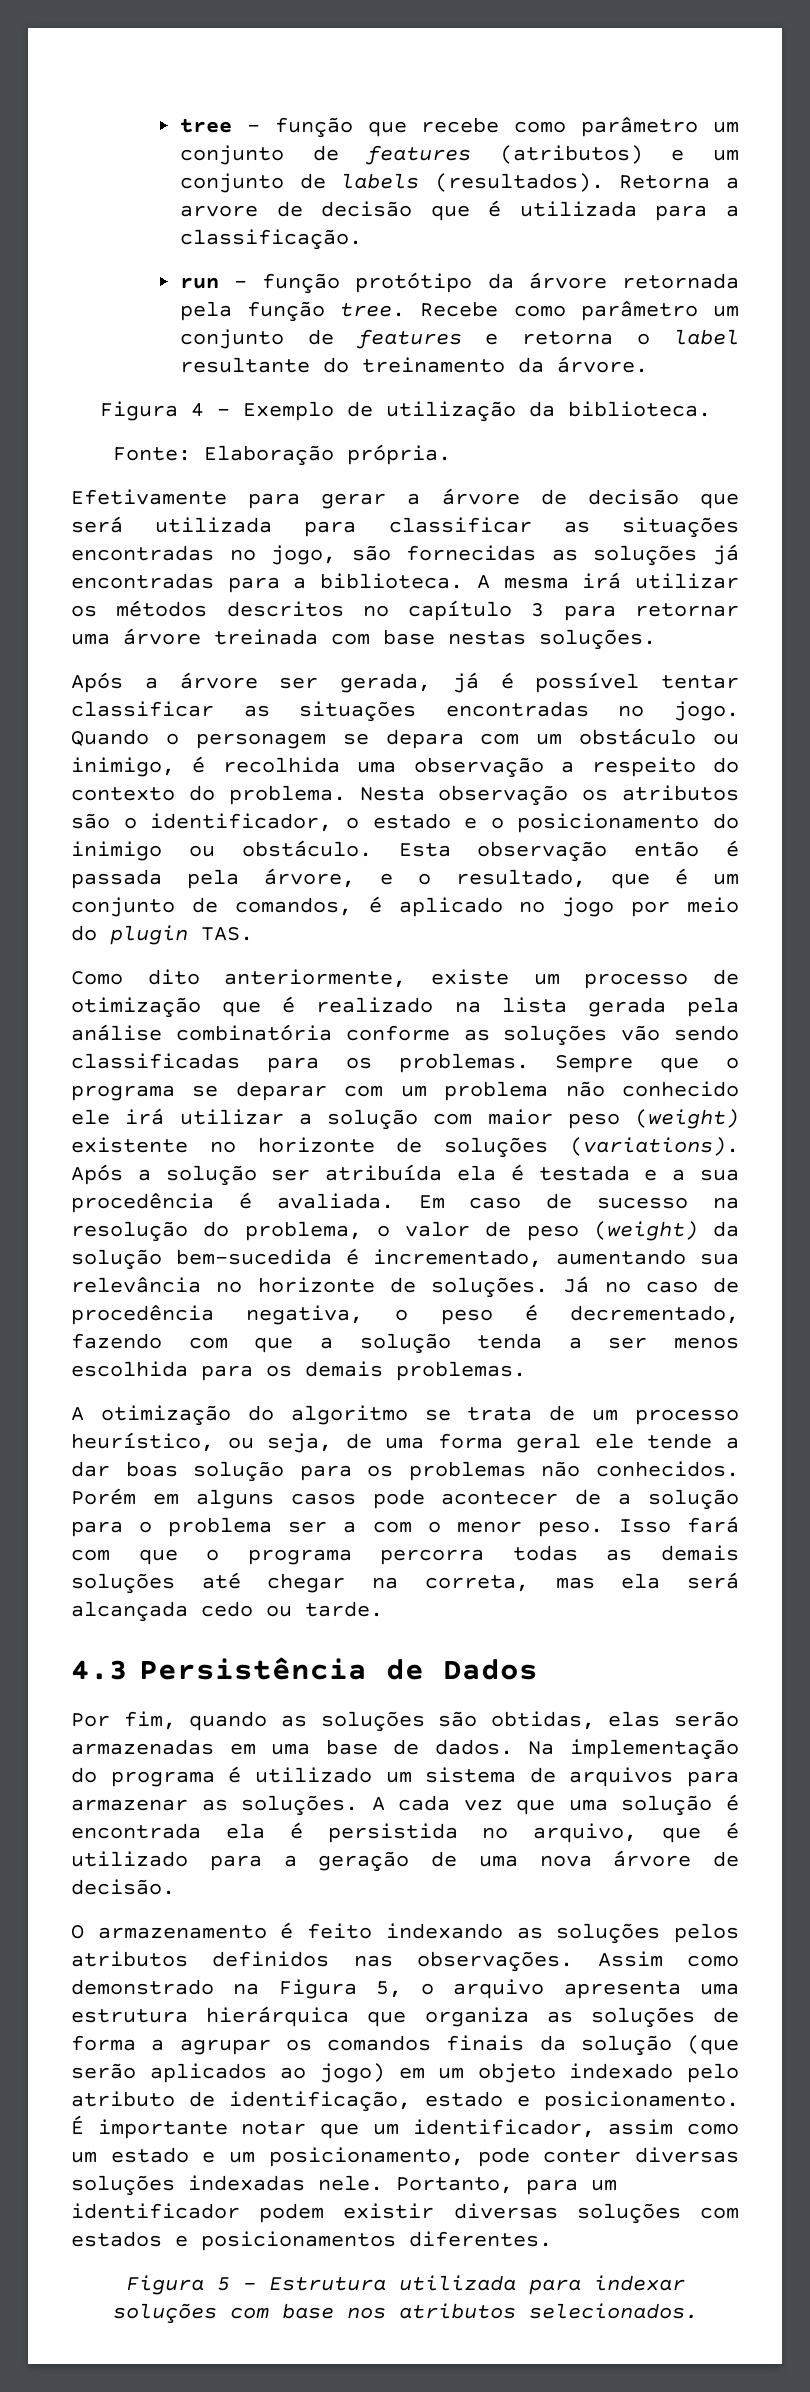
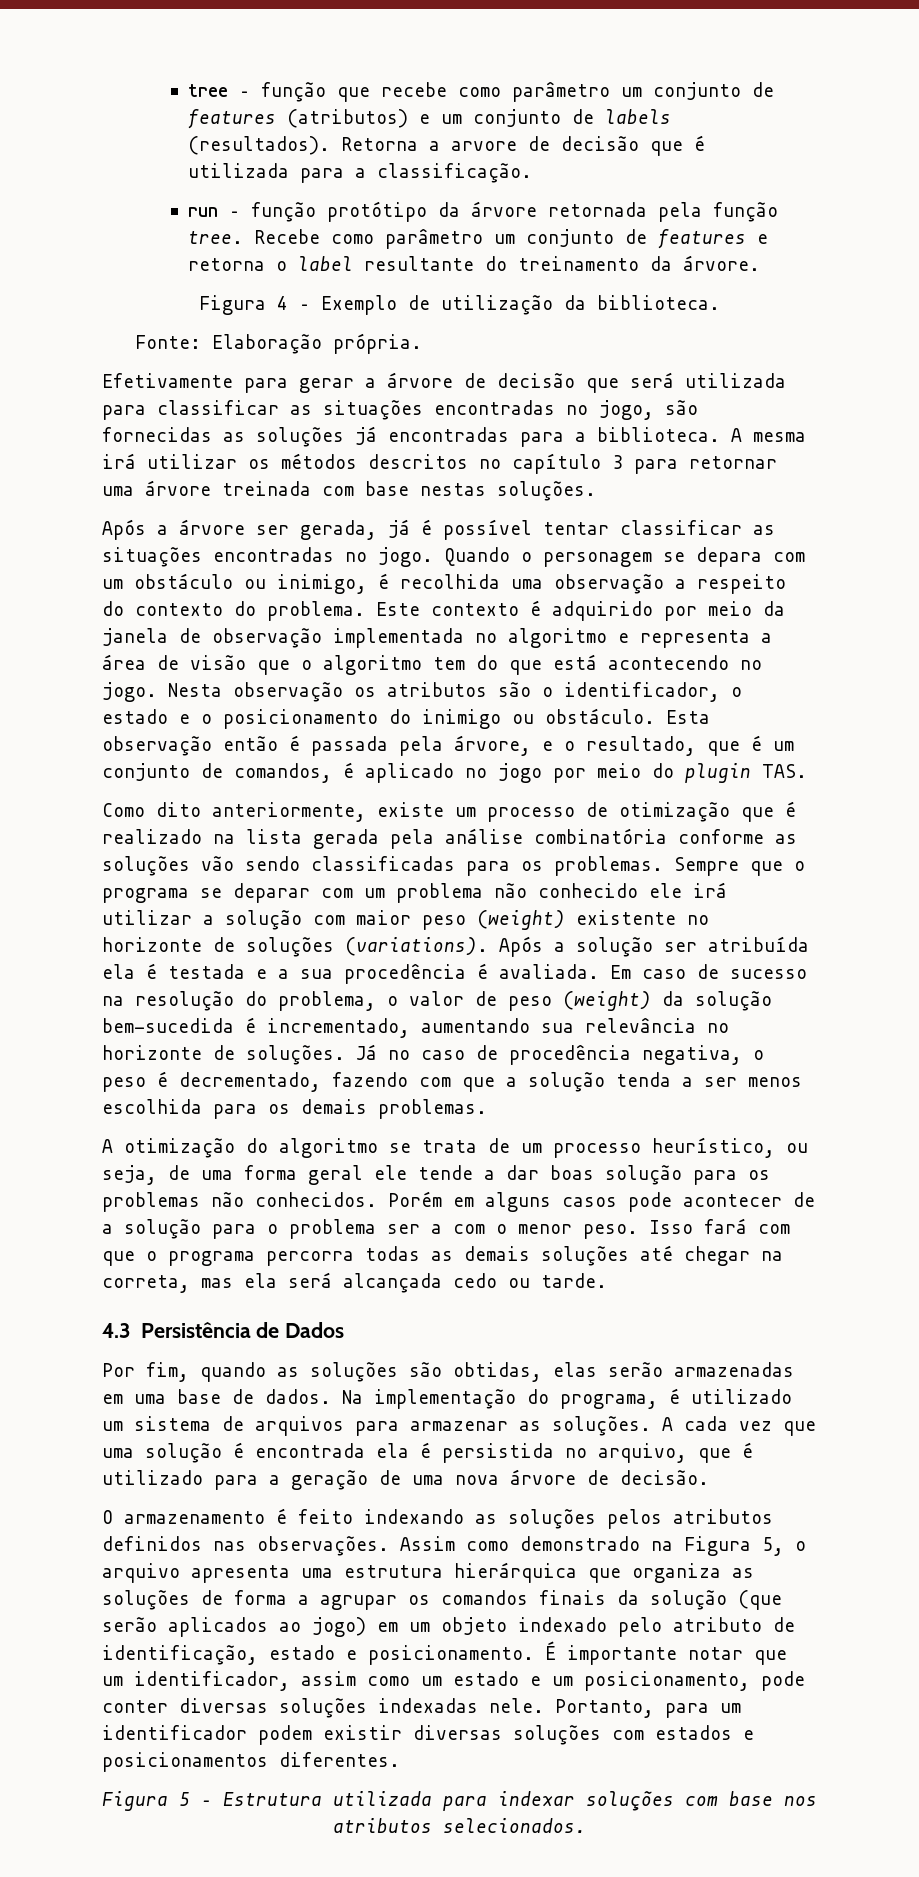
(346, 795) none -> [376,600,785,621] [102,628,772,648] [102,654,762,675] [102,682,157,702] Este contexto é adquirido por meio da janela de observação implementada no algoritmo e representa a área de visão que o algoritmo tem do que está acontecendo no jogo.
[110,1771,215,1787] programa -> [560,1394,658,1409] programa,

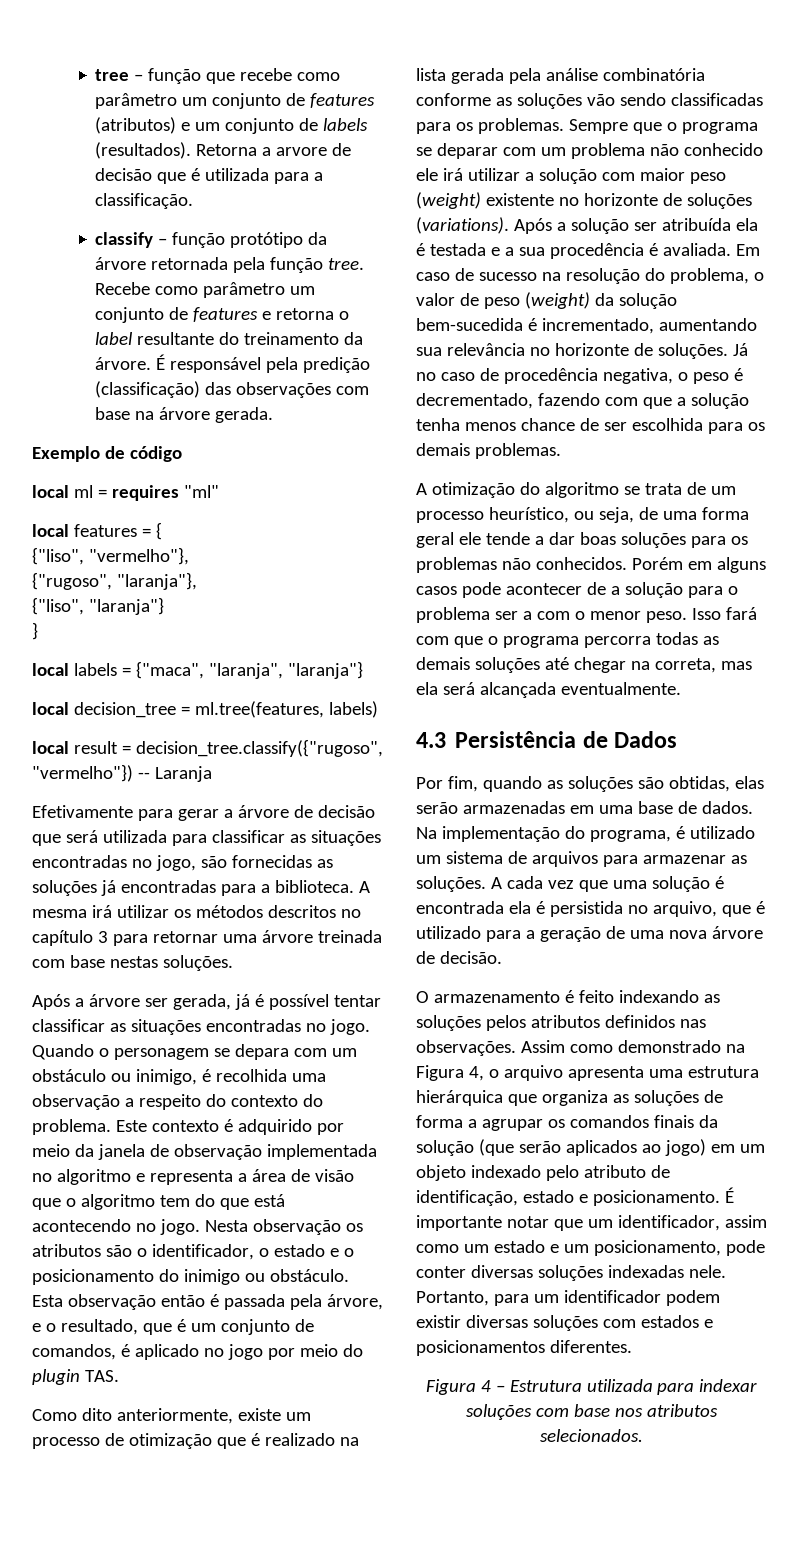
[188,207,219,217] run -> [95,232,154,248] classify
[199,295,720,315] [134,333,422,354] // Figura 4 – Exemplo de utilização da biblioteca. // Fonte: Elaboração própria. -> [156,354,371,373] [95,381,370,398] [95,407,274,423] [32,446,182,462] [32,485,219,501] [32,522,162,540] [32,547,189,565] [32,572,197,590] [32,597,164,615] [32,622,38,640] [32,661,363,679] [32,701,378,718] [32,739,383,757] [32,764,212,782] É responsável pela predição (classificação) das observações com base na árvore gerada. // Exemplo de código // local ml = requires "ml" // local features = { // {"liso", "vermelho"}, // {"rugoso", "laranja"}, // {"liso", "laranja"} // } // local labels = {"maca", "laranja", "laranja"} // local decision_tree = ml.tree(features, labels) // local result = decision_tree.classify({"rugoso", "vermelho"}) -- Laranja
[616,1072,802,1087] tenda a ser menos -> [416,418,627,431] tenha menos chance de ser
[605,1165,682,1185] solução -> [620,532,686,548] soluções
[453,1273,607,1288] cedo ou tarde. -> [560,682,681,695] eventualmente.
[762,1537,784,1556] 5, -> [468,1066,484,1081] 4,
[179,1792,190,1806] 5 -> [480,1380,491,1392] 4

